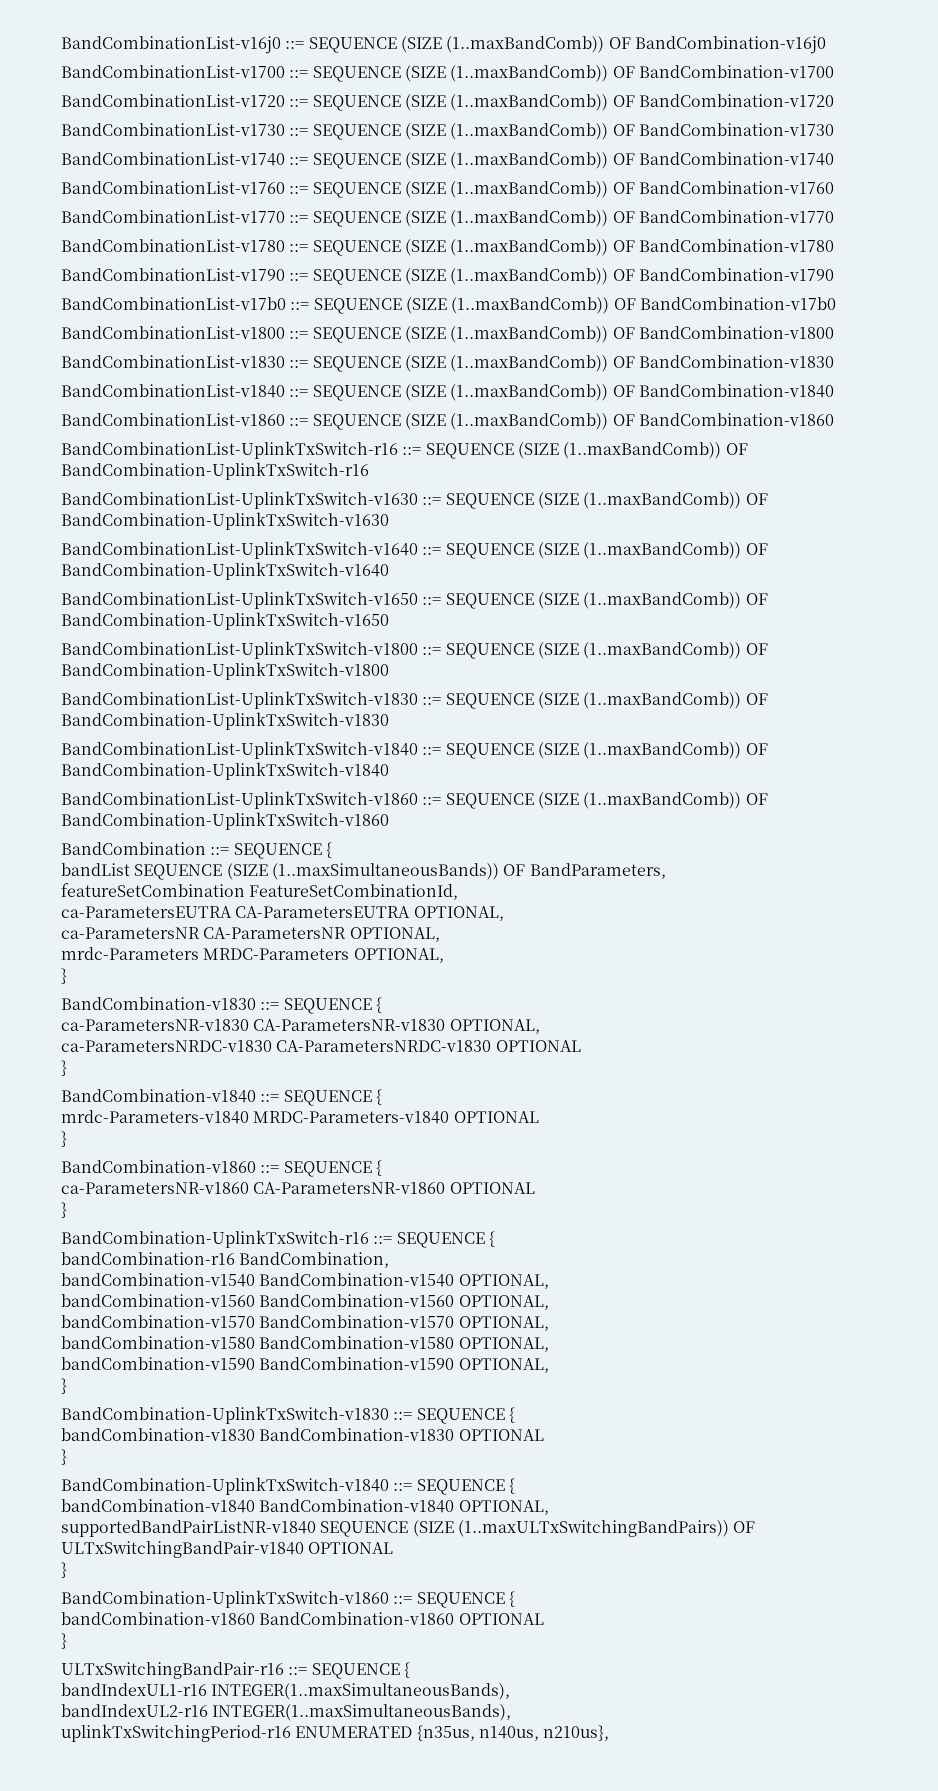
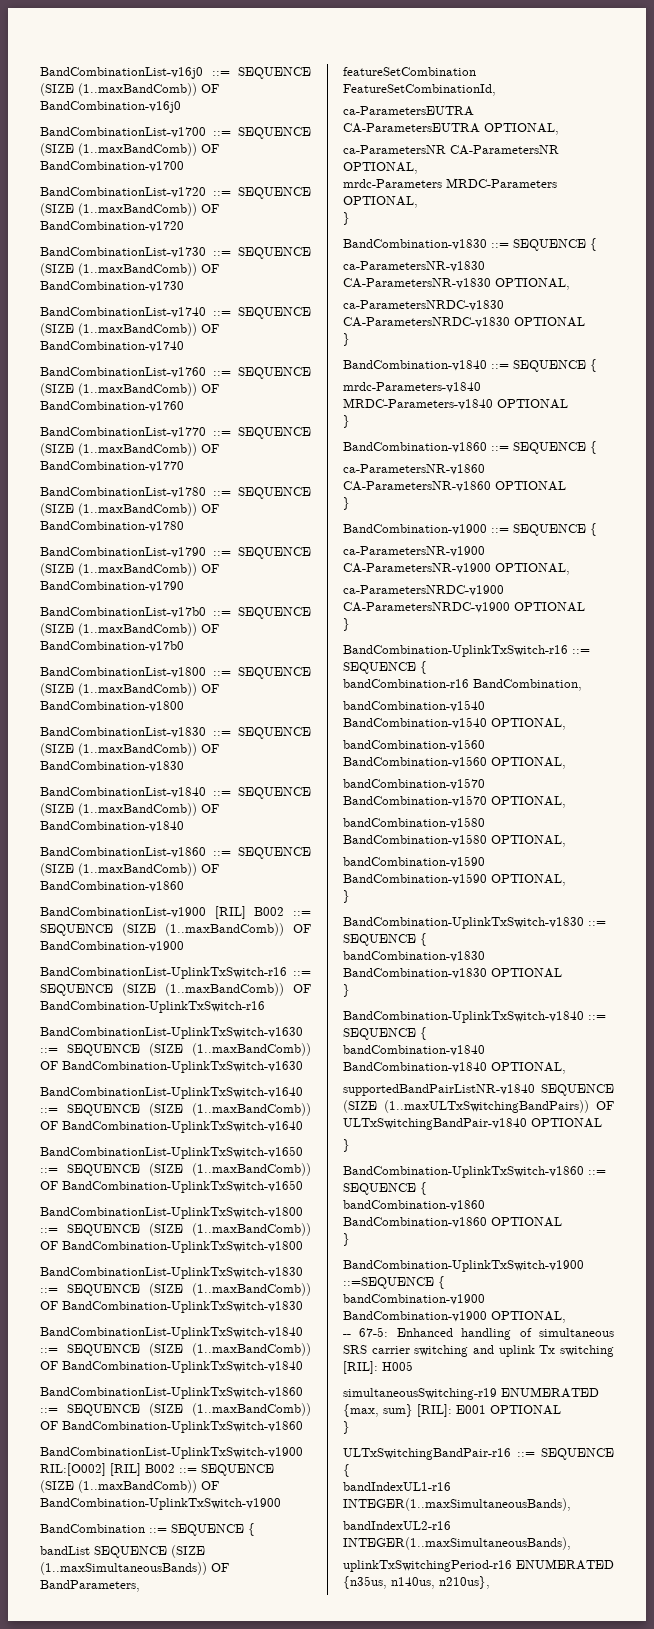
(834, 419) none -> [40,906,311,919] [40,923,311,936] [40,941,184,952] // BandCombinationList-v1900 [RIL] B002 ::= SEQUENCE (SIZE (1..maxBandComb)) OF BandCombination-v1900
(389, 821) none -> [40,1447,303,1459] [40,1463,274,1476] [40,1480,219,1493] [40,1498,281,1510] // BandCombinationList-UplinkTxSwitch-v1900 RIL:[O002] [RIL] B002 ::= SEQUENCE (SIZE (1..maxBandComb)) OF BandCombination-UplinkTxSwitch-v1900
(67, 1210) none -> [343,523,597,536] [343,546,485,557] [343,563,570,575] [343,585,504,596] [343,602,585,613] [343,618,350,631] // BandCombination-v1900 ::= SEQUENCE { // ca-ParametersNR-v1900 CA-ParametersNR-v1900 OPTIONAL, // ca-ParametersNRDC-v1900 CA-ParametersNRDC-v1900 OPTIONAL // }
(67, 1641) none -> [343,1260,584,1272] [343,1276,445,1289] [343,1294,485,1305] [343,1311,566,1323] [343,1327,614,1340] [343,1345,614,1357] [343,1361,413,1374] [343,1387,599,1400] [343,1404,561,1417] [343,1421,350,1434] // BandCombination-UplinkTxSwitch-v1900 ::=SEQUENCE { // bandCombination-v1900 BandCombination-v1900 OPTIONAL, // -- 67-5: Enhanced handling of simultaneous SRS carrier switching and uplink Tx switching [RIL]: H005 // simultaneousSwitching-r19 ENUMERATED {max, sum} [RIL]: E001 OPTIONAL // }

